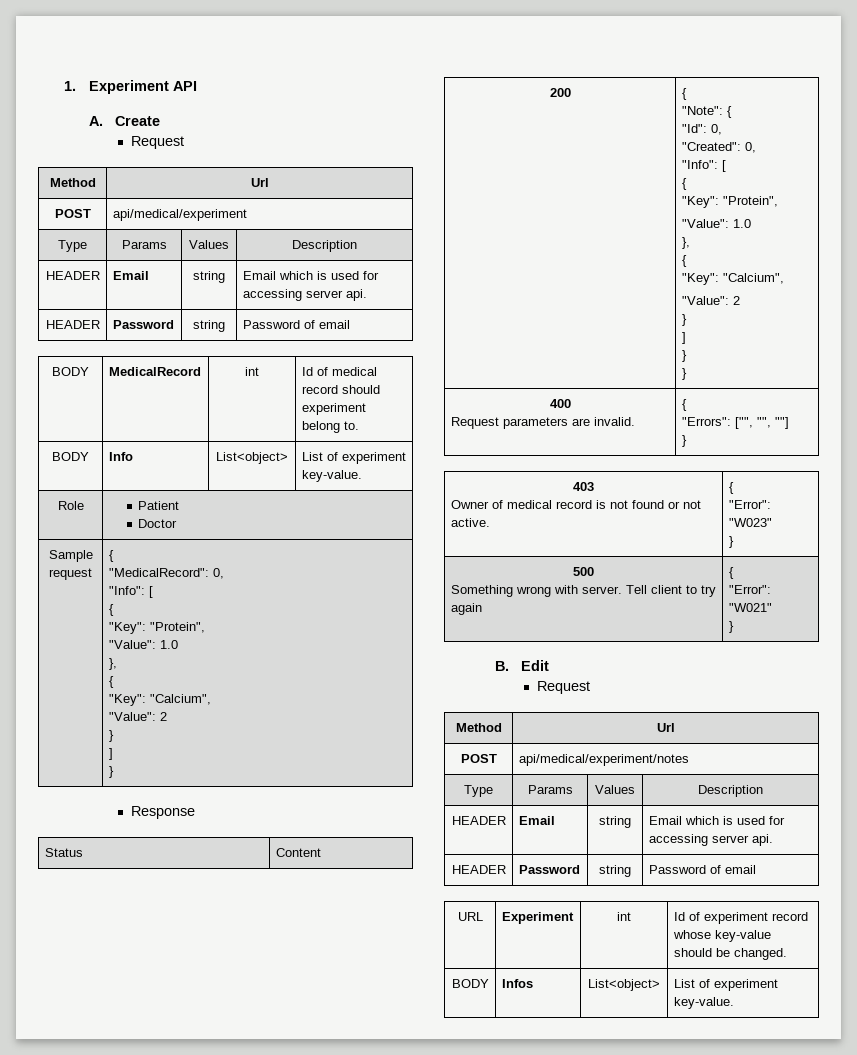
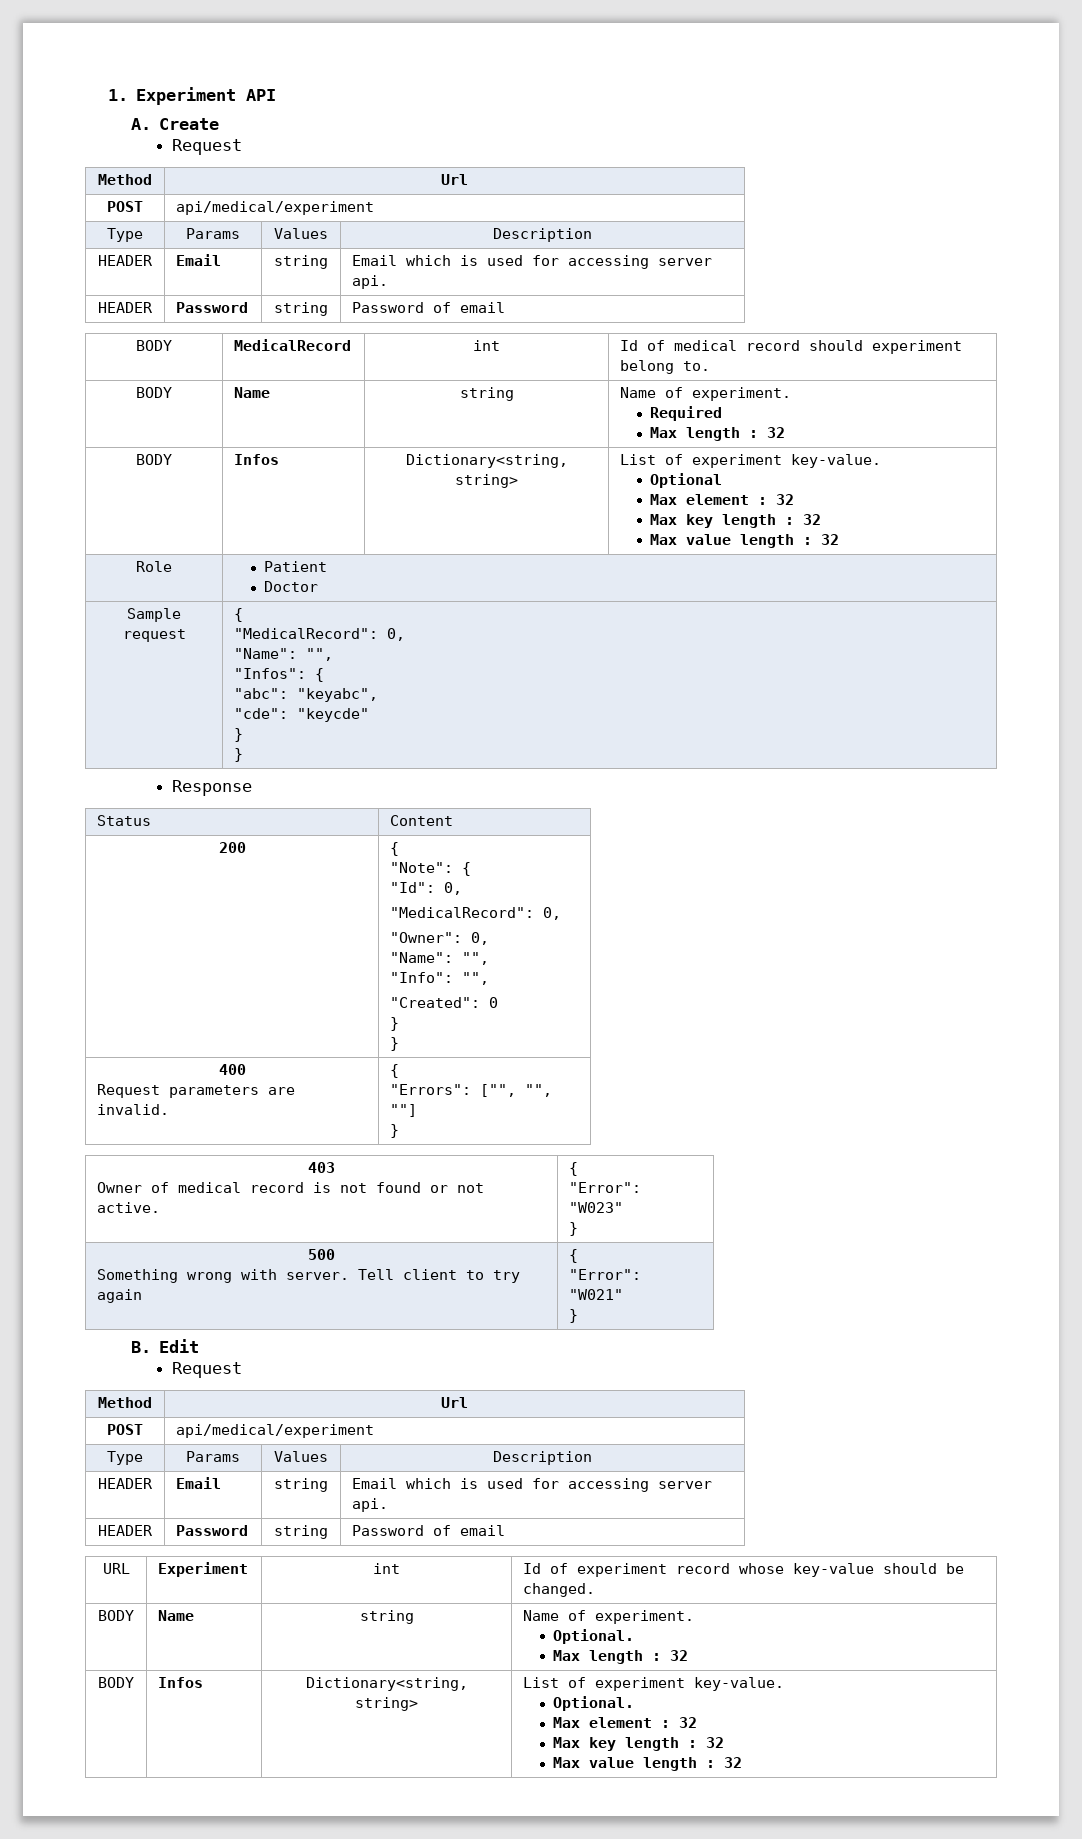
[108,452,133,461] [216,452,288,464] [301,452,406,464] [301,470,362,482] Info | List<object> | List of experiment key-value. -> [234,387,271,398] [459,387,514,401] [620,387,792,401] [650,406,723,421] [650,427,786,441] [136,454,172,465] [234,454,280,465] [405,454,568,468] [455,474,518,488] [620,454,882,468] [650,473,723,488] [650,494,795,505] [650,514,822,528] [650,534,840,548] Name | string | Name of experiment. // Required // Max length : 32 // BODY | Infos | Dictionary<string, string> | List of experiment key-value. // Optional // Max element : 32 // Max key length : 32 // Max value length : 32
[108,586,153,598] [108,604,114,616] [108,622,205,634] [108,640,178,649] [108,658,117,670] [108,676,114,688] [108,694,211,706] [108,712,167,721] [108,730,114,742] [108,748,113,760] "Info": [ // { // "Key": "Protein", // "Value": 1.0 // }, // { // "Key": "Calcium", // "Value": 2 // } // ] -> [234,648,334,661] [234,668,325,682] [234,688,379,702] [234,708,370,722] [234,728,244,742] "Name": "", // "Infos": { // "abc": "keyabc", // "cde": "keycde" // }
[681,142,756,153] [681,160,726,172] [681,178,687,190] [681,196,778,208] [681,219,751,228] [681,237,690,249] [681,255,687,267] [681,273,784,285] [681,296,740,305] [681,314,687,326] [681,332,686,344] "Created": 0, // "Info": [ // { // "Key": "Protein", // "Value": 1.0 // }, // { // "Key": "Calcium", // "Value": 2 // } // ] -> [390,907,562,920] [390,932,490,945] [390,952,490,965] [390,972,490,985] [390,997,499,1008] "MedicalRecord": 0, // "Owner": 0, // "Name": "", // "Info": "", // "Created": 0
[518,754,689,766] api/medical/experiment/notes -> [176,1424,375,1438] api/medical/experiment
[451,979,489,988] [501,979,533,988] [588,979,660,991] [673,979,778,991] [673,997,734,1009] // BODY | Infos | List<object> | List of experiment key-value. -> [98,1610,134,1621] [158,1610,195,1621] [359,1610,414,1624] [523,1610,695,1624] [553,1629,635,1644] [553,1650,689,1664] [98,1677,134,1688] [158,1677,204,1688] [305,1677,468,1691] [355,1697,418,1711] [523,1677,785,1691] [553,1696,635,1711] [553,1717,698,1728] [553,1737,725,1751] [553,1757,743,1771] // BODY | Name | string | Name of experiment. // Optional. // Max length : 32 // BODY | Infos | Dictionary<string, string> | List of experiment key-value. // Optional. // Max element : 32 // Max key length : 32 // Max value length : 32

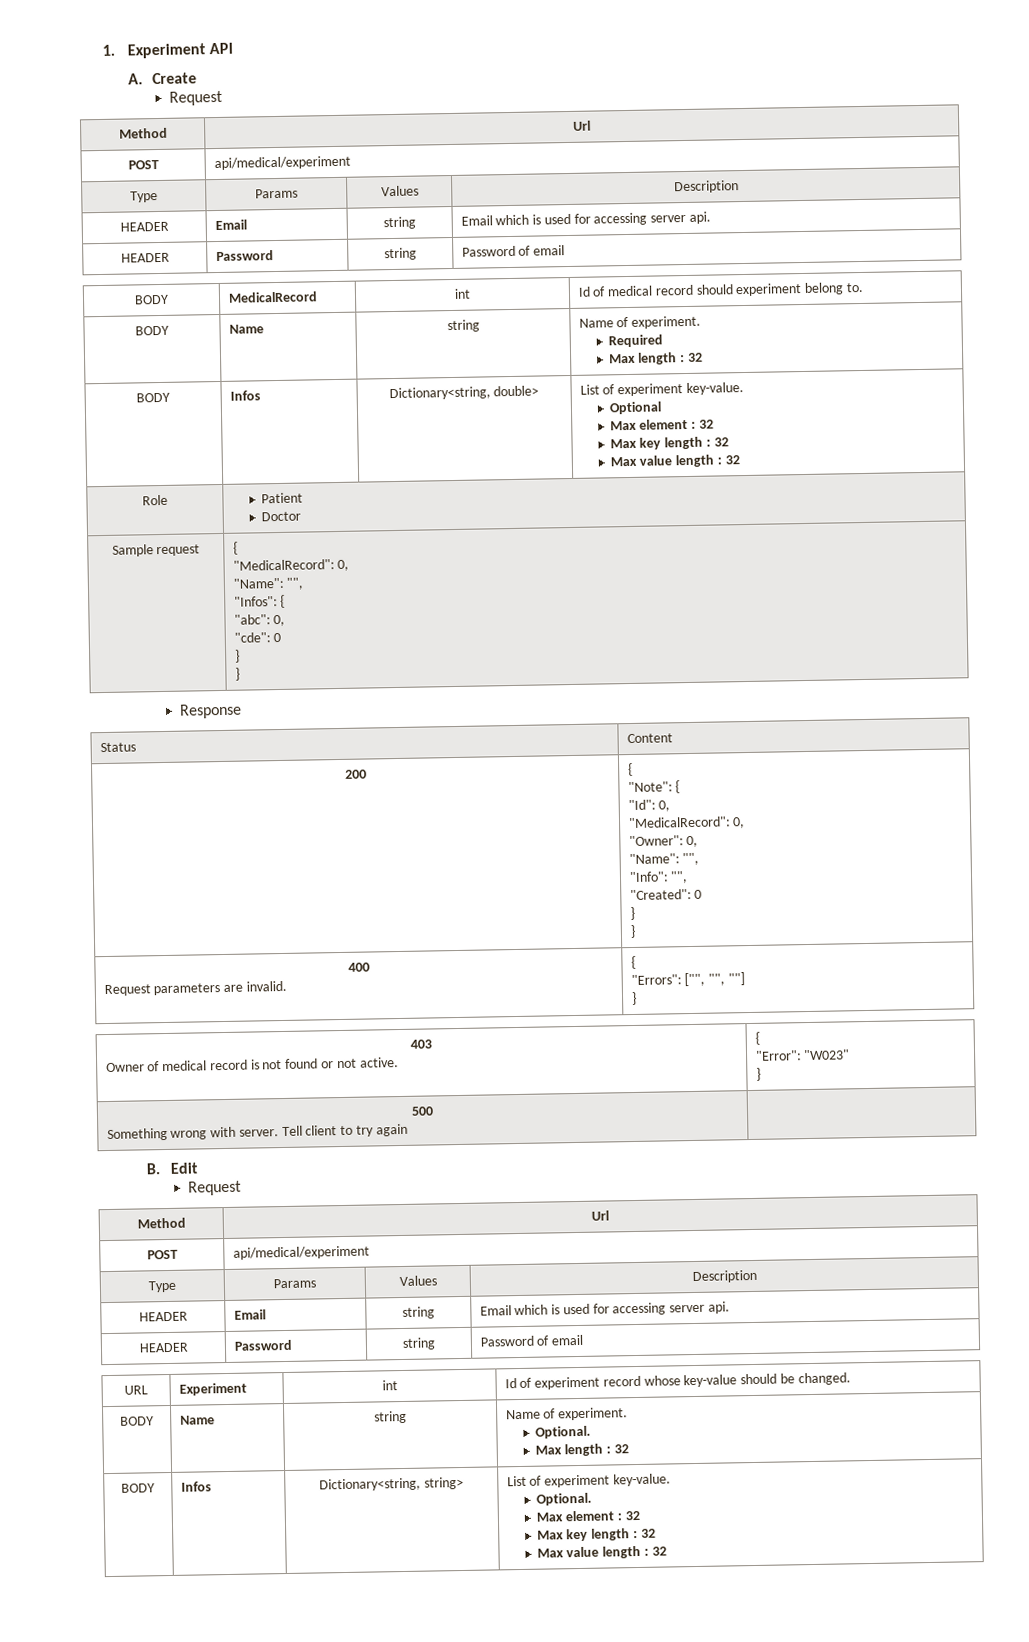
[455,474,518,488] string> -> [493,385,540,397] double>
[297,688,379,702] "keyabc", -> [273,614,286,627] 0,
[297,708,370,722] "keycde" -> [273,632,282,643] 0
[569,1249,579,1263] [569,1269,642,1280] [569,1289,624,1300] [569,1309,579,1323] { // "Error": "W021" // } -> (408, 1130) none

